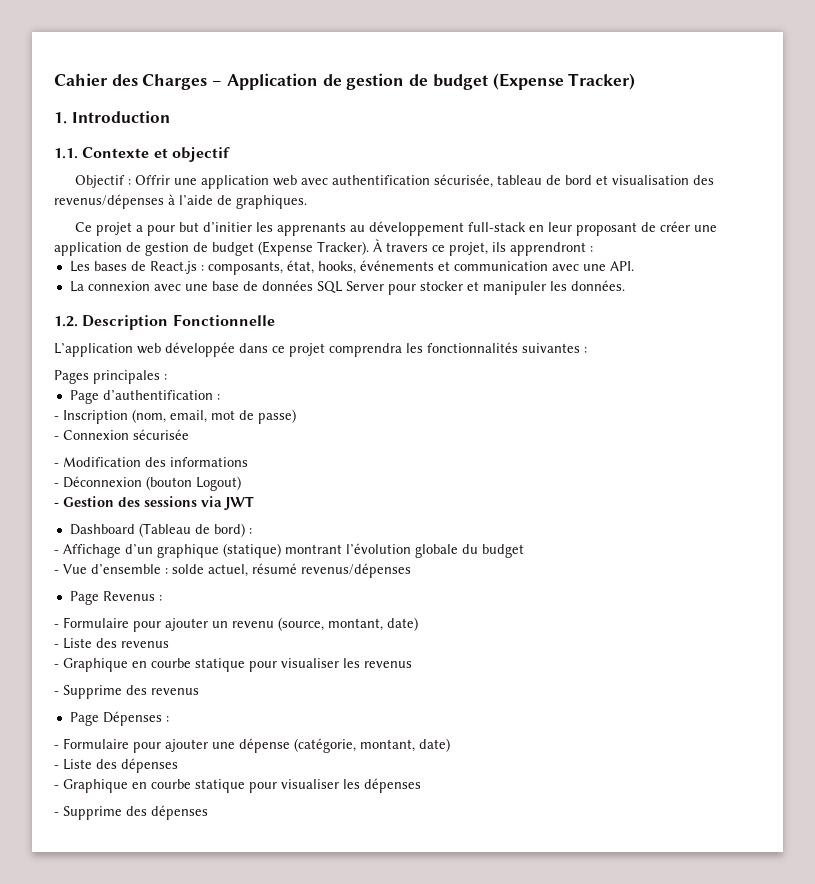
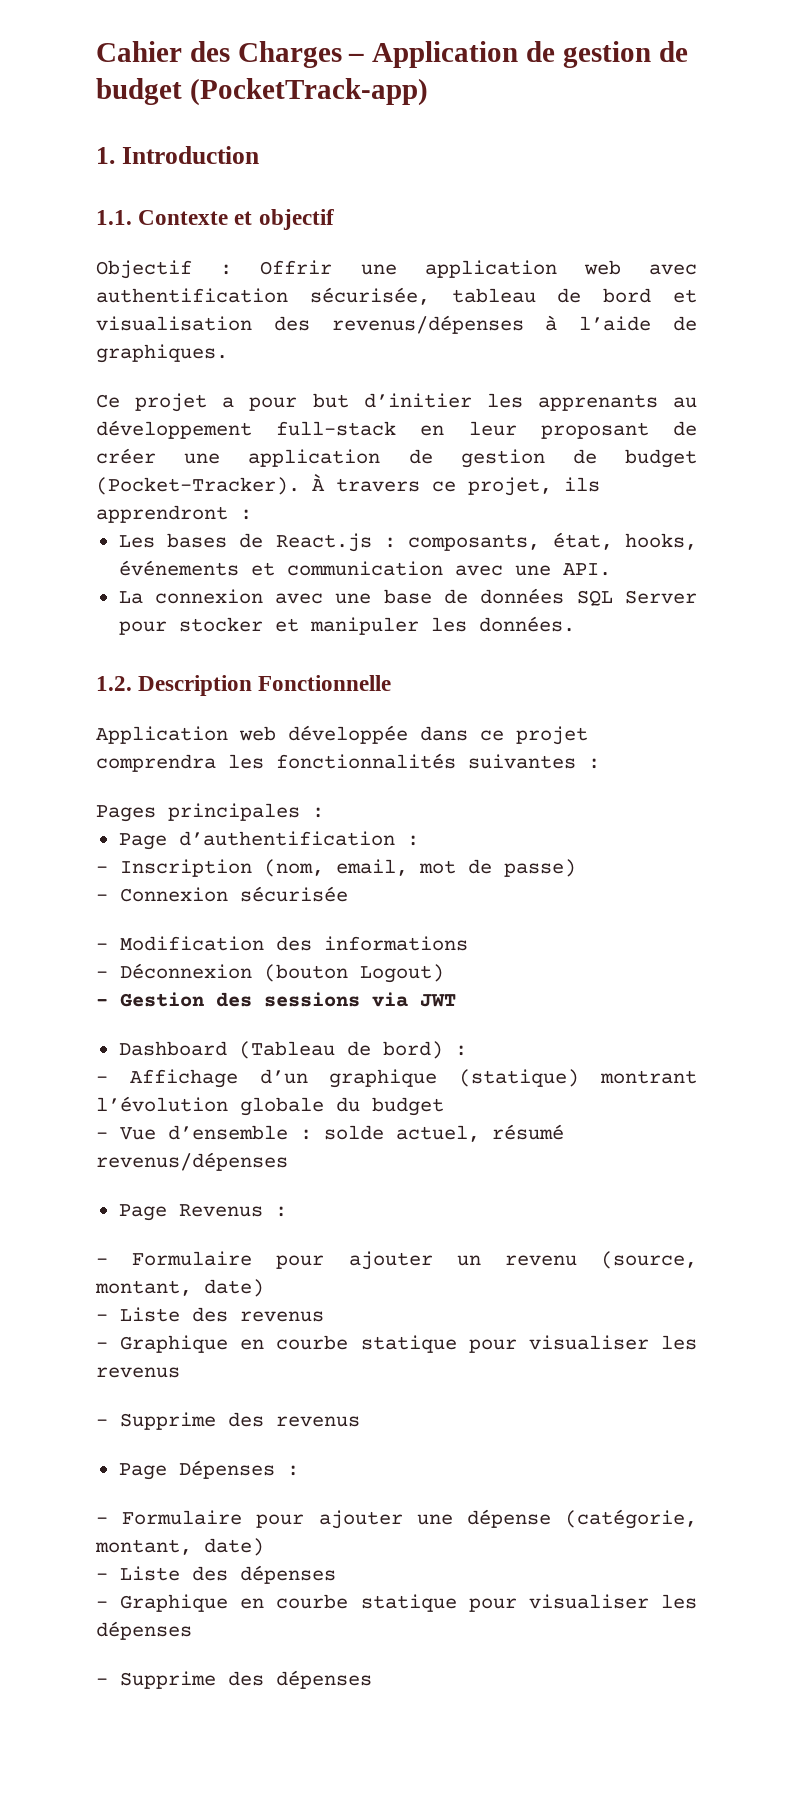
[492,73,636,90] (Expense Tracker) -> [189,78,428,106] (PocketTrack-app)
[258,241,369,256] (Expense Tracker). -> [96,477,300,495] (Pocket-Tracker).
[54,343,133,357] L’application -> [96,726,228,744] Application

